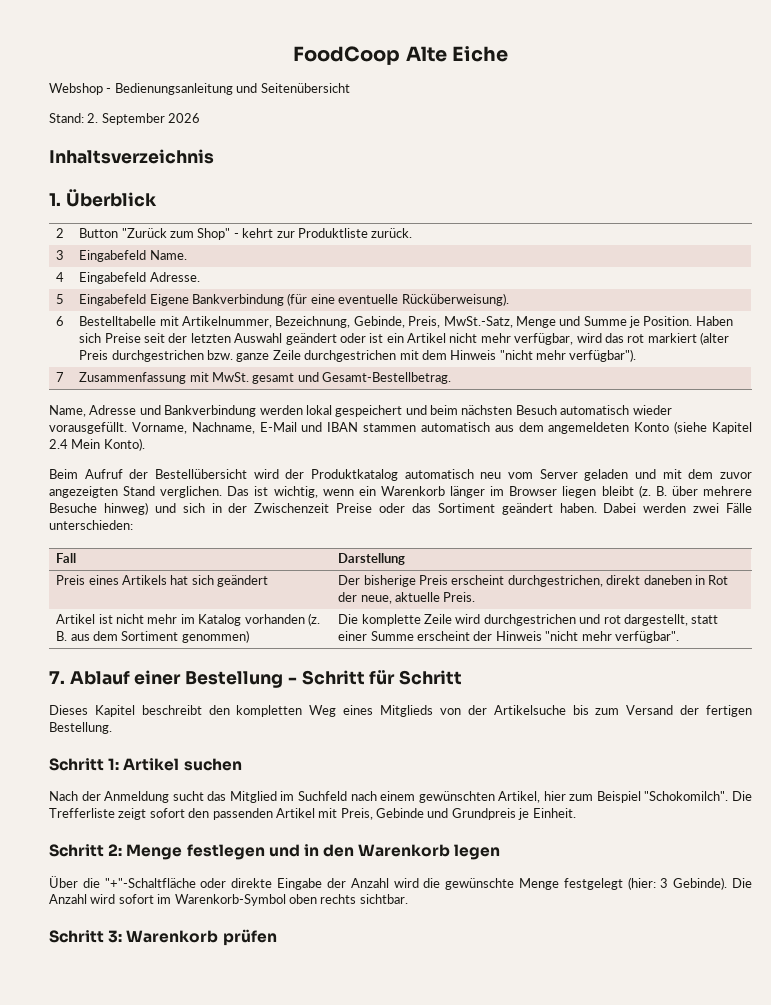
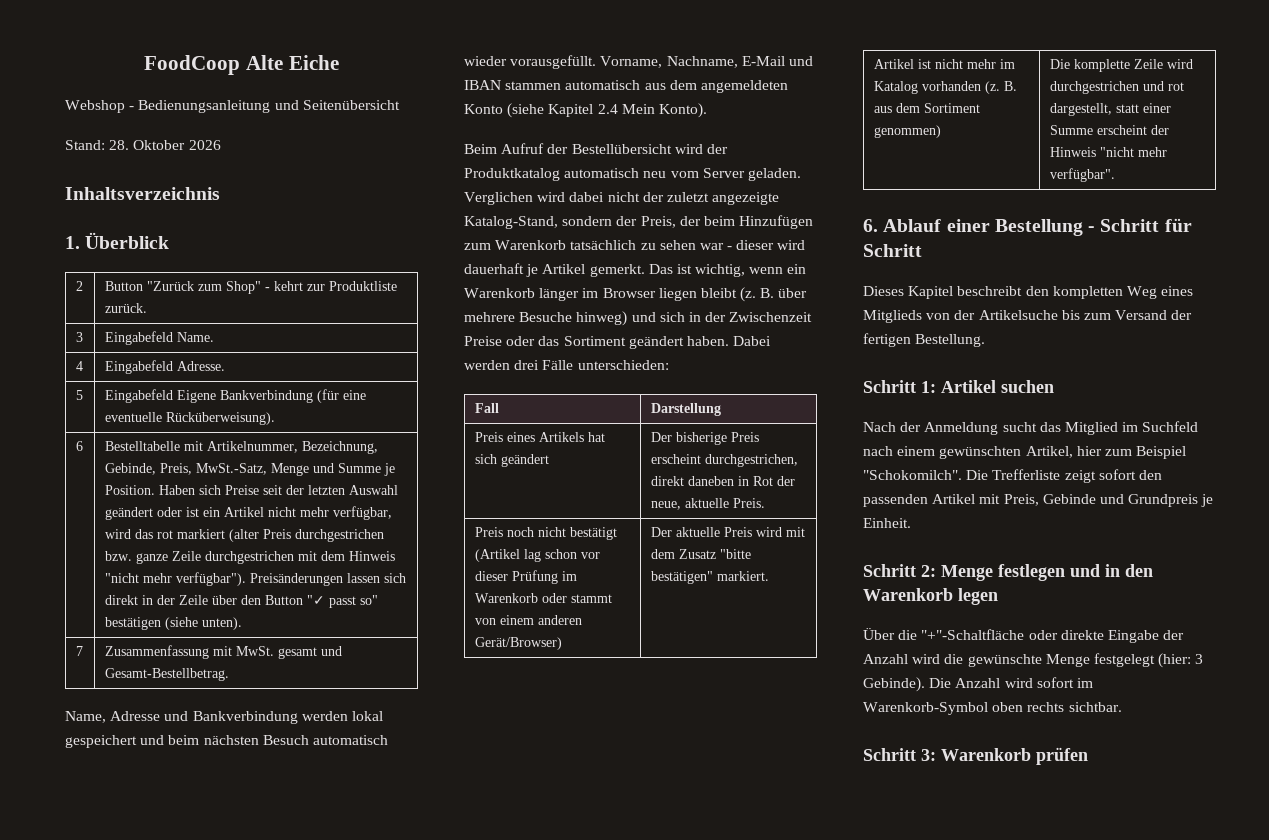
[87,113,165,125] 2. September -> [109,140,186,150] 28. Oktober
(637, 355) none -> [249,573,406,586] [104,595,378,608] [104,617,242,630] Preisänderungen lassen sich direkt in der Zeile über den Button "✓ passt so" bestätigen (siehe unten).
[584,469,752,481] [49,486,223,498] geladen und mit dem zuvor angezeigten Stand verglichen. -> [747,168,801,181] [464,192,780,205] [464,215,814,229] [464,240,806,250] [464,263,645,277] geladen. Verglichen wird dabei nicht der zuletzt angezeigte Katalog-Stand, sondern der Preis, der beim Hinzufügen zum Warenkorb tatsächlich zu sehen war - dieser wird dauerhaft je Artikel gemerkt.
[693,503,720,513] zwei -> [514,360,540,370] drei
(476, 597) none -> [474,527,617,540] [474,549,600,562] [474,570,577,584] [474,593,612,603] [474,615,582,625] [474,637,562,650] [650,527,805,537] [650,549,751,559] [650,571,769,584] // Preis noch nicht bestätigt (Artikel lag schon vor dieser Prüfung im Warenkorb oder stammt von einem anderen Gerät/Browser) | Der aktuelle Preis wird mit dem Zusatz "bitte bestätigen" markiert.
[49,671,65,684] 7. -> [863,219,878,232] 6.

